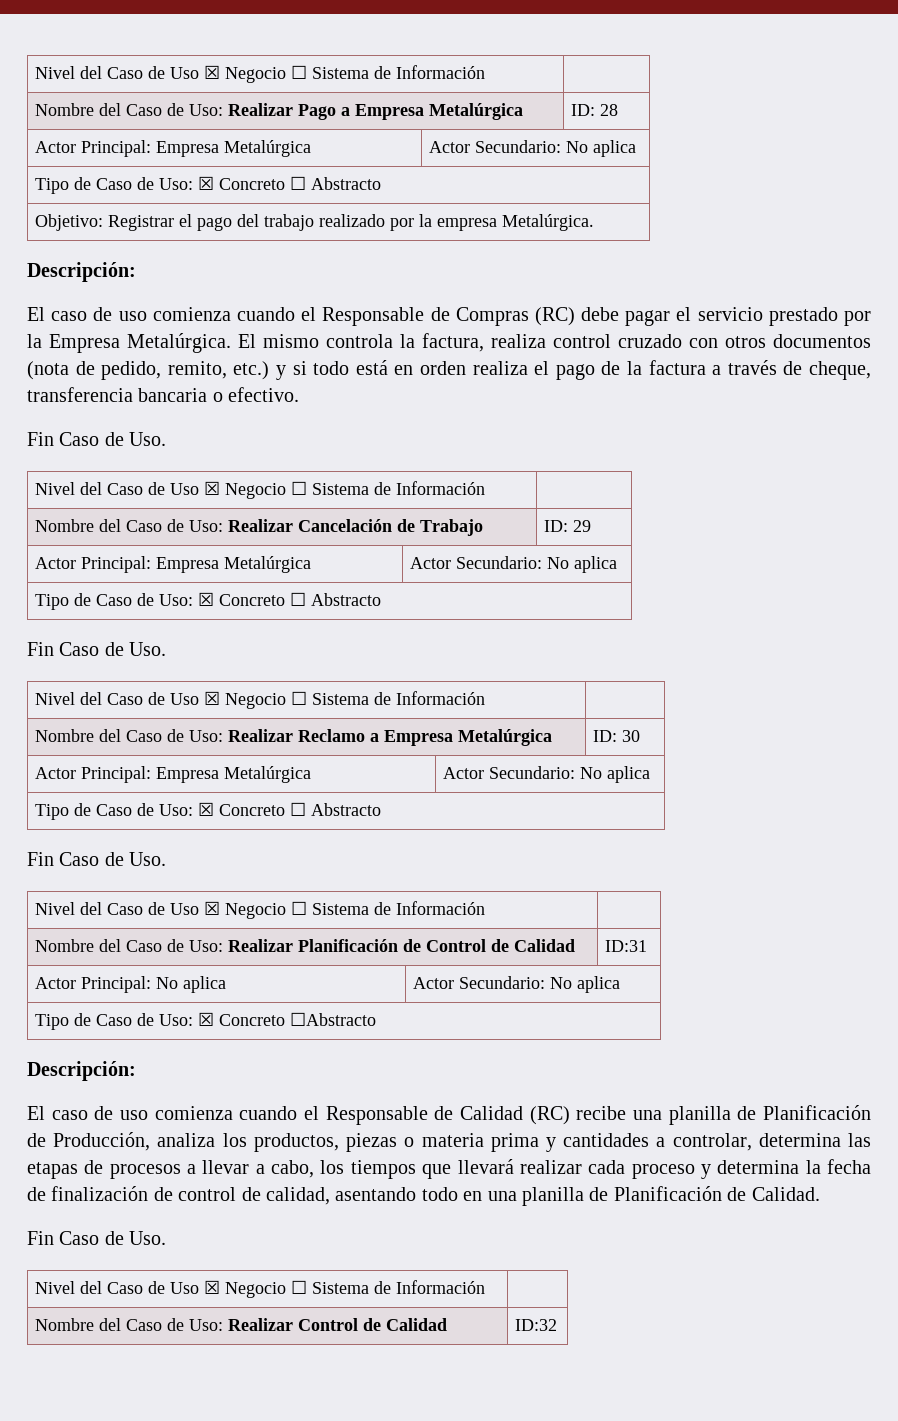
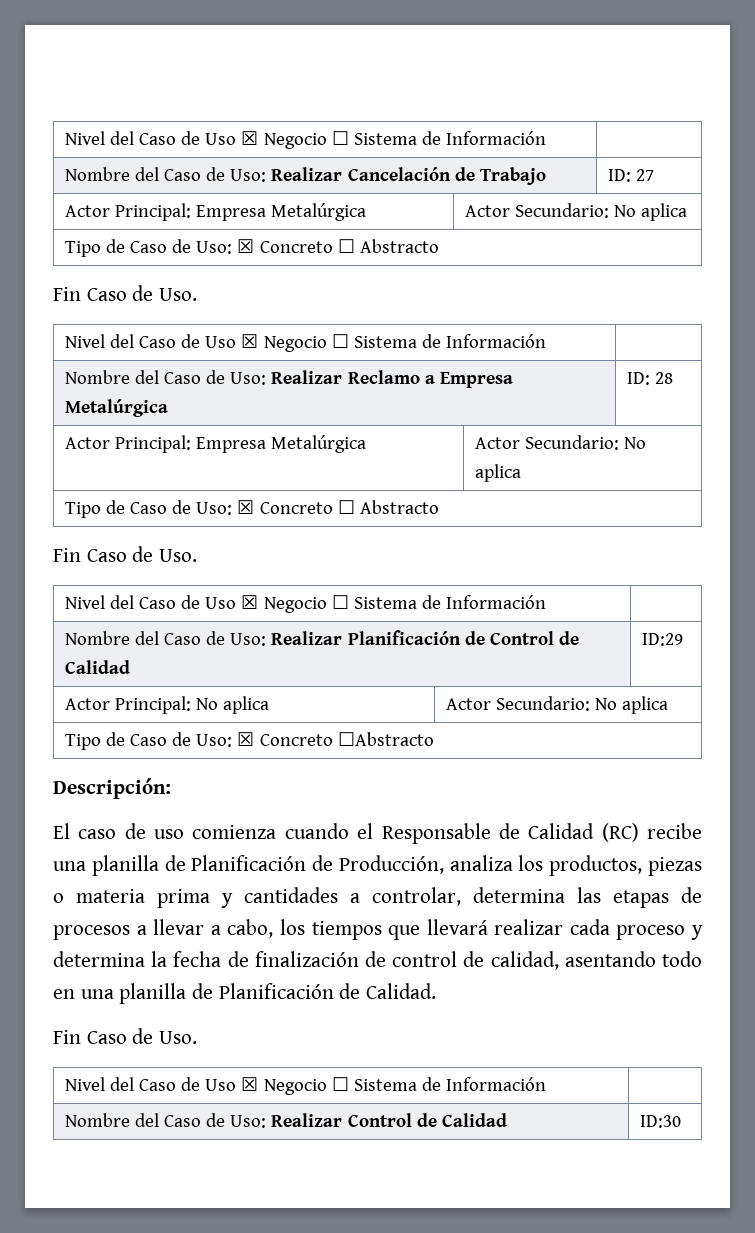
[35,103,524,120] [571,104,619,116] [35,140,312,157] [429,140,637,157] [35,176,382,194] [35,214,595,231] [27,262,136,282] [27,307,871,326] [27,333,871,353] [27,360,872,380] [27,387,300,402] [27,432,167,446] [35,481,486,499] // Nombre del Caso de Uso: Realizar Pago a Empresa Metalúrgica | ID: 28 // Actor Principal: Empresa Metalúrgica | Actor Secundario: No aplica // Tipo de Caso de Uso: ☒ Concreto ☐ Abstracto // Objetivo: Registrar el pago del trabajo realizado por la empresa Metalúrgica. // Descripción: // El caso de uso comienza cuando el Responsable de Compras (RC) debe pagar el servicio prestado por la Empresa Metalúrgica. El mismo controla la factura, realiza control cruzado con otros documentos (nota de pedido, remito, etc.) y si todo está en orden realiza el pago de la factura a través de cheque, transferencia bancaria o efectivo. // Fin Caso de Uso. // Nivel del Caso de Uso ☒ Negocio ☐ Sistema de Información | -> (547, 138) none
[573,520,592,532] 29 -> [635,169,654,181] 27
[622,730,641,742] 30 -> [654,372,673,384] 28
[605,940,648,952] ID:31 -> [641,633,683,646] ID:29
[515,1319,558,1331] ID:32 -> [639,1115,681,1128] ID:30

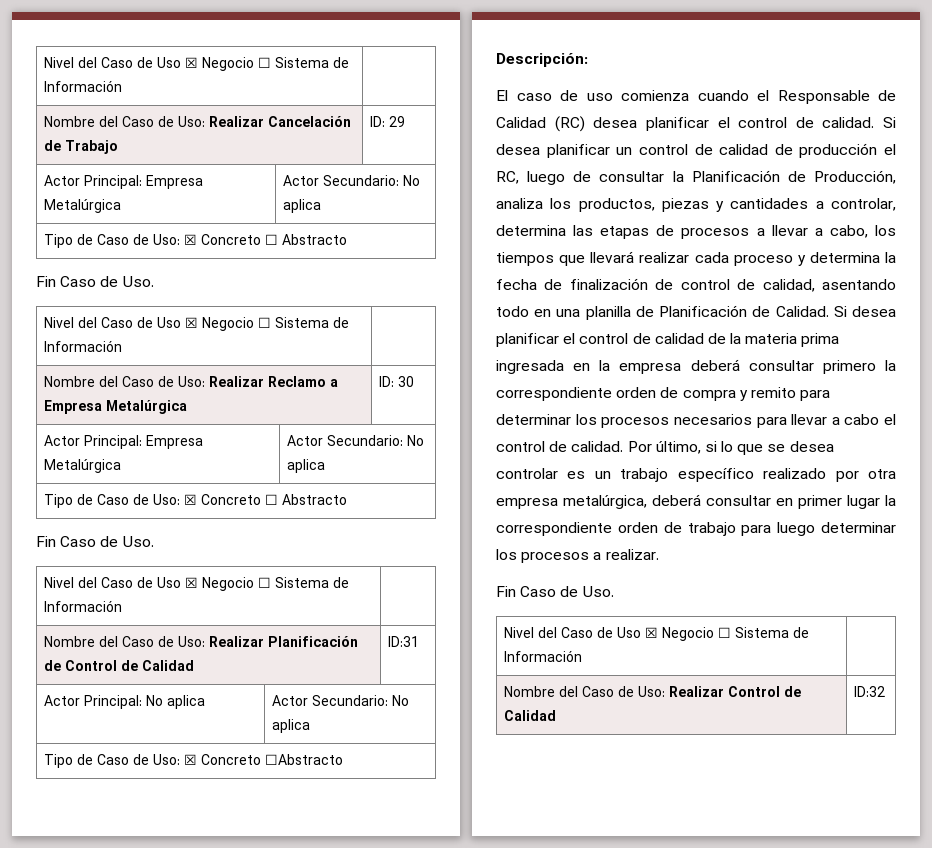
[635,169,654,181] 27 -> [389,116,406,127] 29
[654,372,673,384] 28 -> [398,376,415,387] 30
[641,633,683,646] ID:29 -> [388,636,420,647] ID:31
[647,823,702,839] [53,855,186,876] recibe una planilla de -> [593,117,896,131] [496,143,896,158] [496,171,684,185] desea planificar el control de calidad. Si desea planificar un control de calidad de producción el RC, luego de consultar la
[53,889,210,908] o materia prima -> (709, 205) none
(437, 991) none -> [833,306,896,317] [496,333,840,347] [496,359,896,374] [496,387,831,401] [496,414,896,428] [496,441,834,455] [496,468,896,482] [496,494,896,509] [496,522,896,536] [496,549,659,563] Si desea planificar el control de calidad de la materia prima ingresada en la empresa deberá consultar primero la correspondiente orden de compra y remito para determinar los procesos necesarios para llevar a cabo el control de calidad. Por último, si lo que se desea controlar es un trabajo específico realizado por otra empresa metalúrgica, deberá consultar en primer lugar la correspondiente orden de trabajo para luego determinar los procesos a realizar.
[639,1115,681,1128] ID:30 -> [854,686,886,697] ID:32

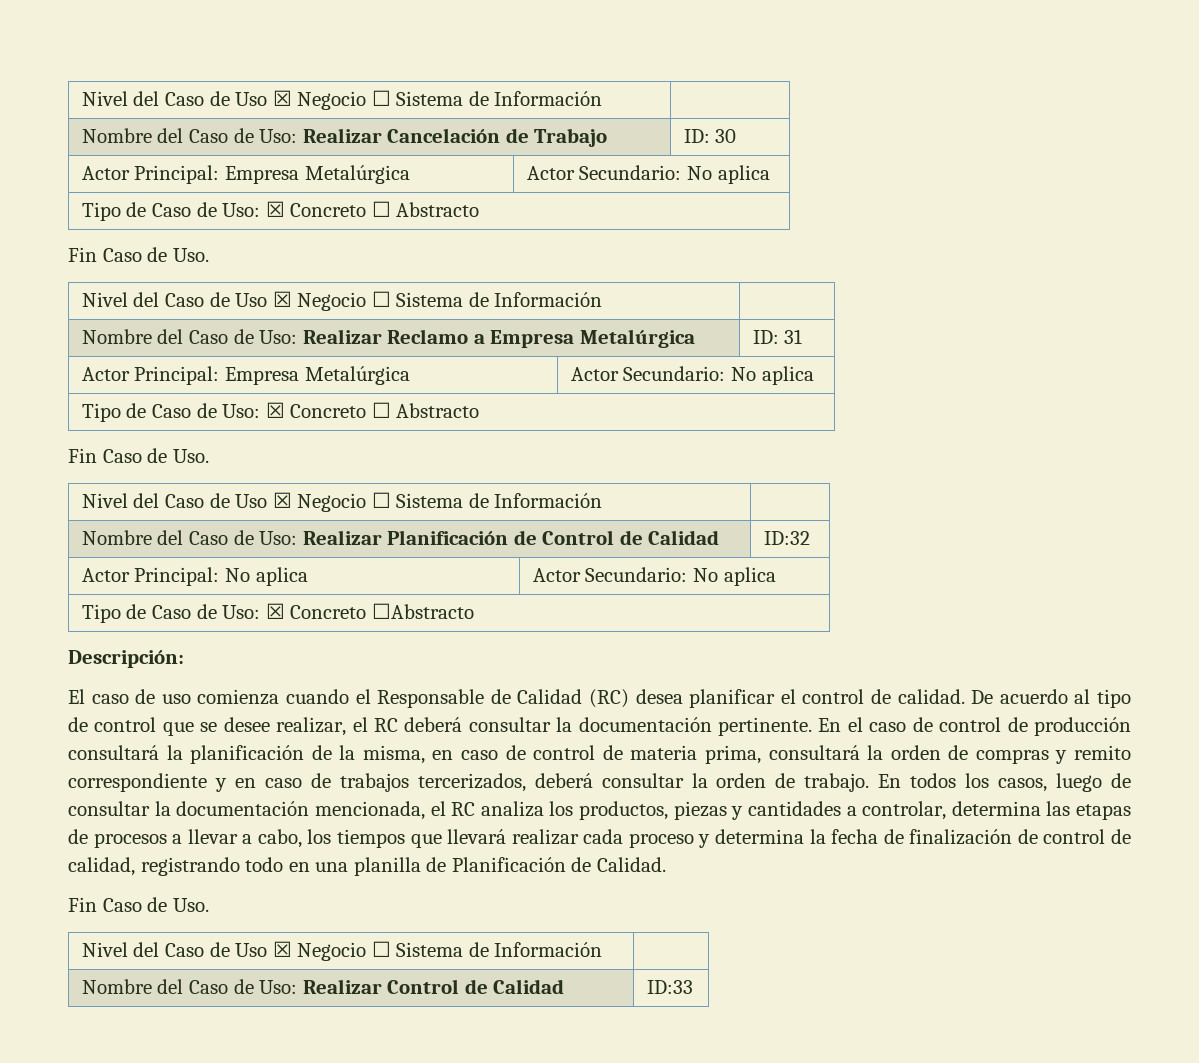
[389,116,406,127] 29 -> [715,129,737,143] 30
[398,376,415,387] 30 -> [784,329,803,344] 31
[388,636,420,647] ID:31 -> [763,531,810,545] ID:32
[883,117,896,128] [496,143,896,158] [496,170,896,185] Si desea planificar un control de calidad de producción el RC, luego de consultar la Planificación de Producción, -> [971,689,1132,708] [68,717,1132,736] [68,745,1131,764] [68,773,1131,792] [68,801,476,820] De acuerdo al tipo de control que se desee realizar, el RC deberá consultar la documentación pertinente. En el caso de control de producción consultará la planificación de la misma, en caso de control de materia prima, consultará la orden de compras y remito correspondiente y en caso de trabajos tercerizados, deberá consultar la orden de trabajo. En todos los casos, luego de consultar la documentación mencionada, el RC
[822,279,896,290] asentando -> [140,857,240,876] registrando
[833,306,896,317] [496,333,840,347] [496,359,896,374] [496,387,831,401] [496,414,896,428] [496,441,834,455] [496,468,896,482] [496,494,896,509] [496,522,896,536] [496,549,659,563] Si desea planificar el control de calidad de la materia prima ingresada en la empresa deberá consultar primero la correspondiente orden de compra y remito para determinar los procesos necesarios para llevar a cabo el control de calidad. Por último, si lo que se desea controlar es un trabajo específico realizado por otra empresa metalúrgica, deberá consultar en primer lugar la correspondiente orden de trabajo para luego determinar los procesos a realizar. -> (666, 864) none
[854,686,886,697] ID:32 -> [646,980,693,994] ID:33

